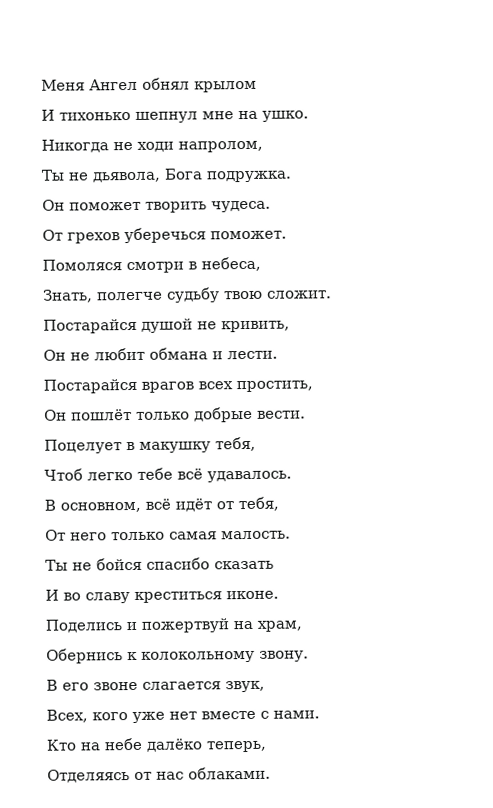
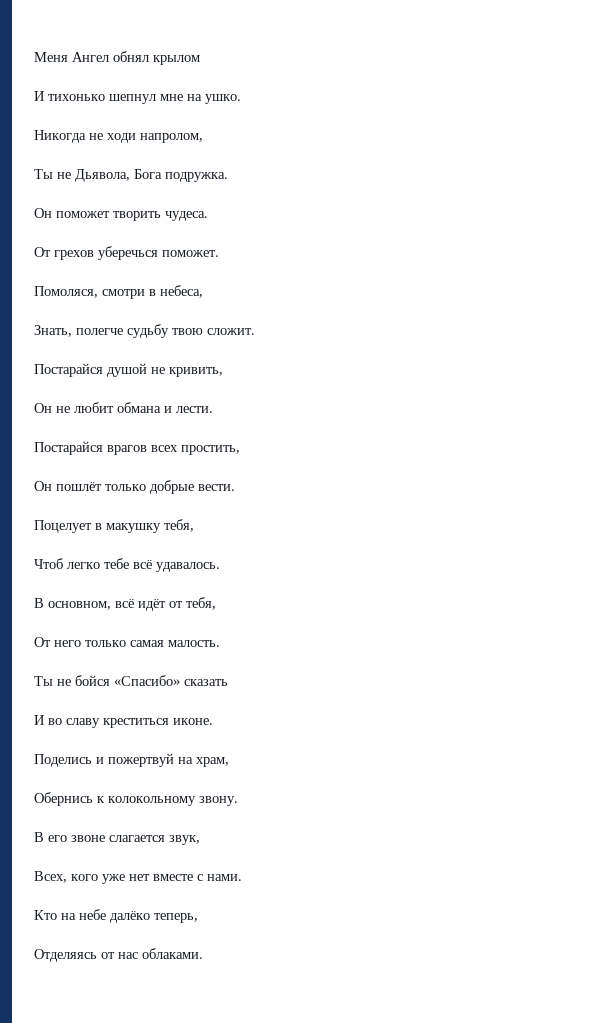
[92,171,161,183] дьявола, -> [75,169,130,182] Дьявола,
[42,259,122,271] Помоляся -> [34,286,98,298] Помоляся,
[146,557,210,570] спасибо -> [114,675,180,686] «Спасибо»

